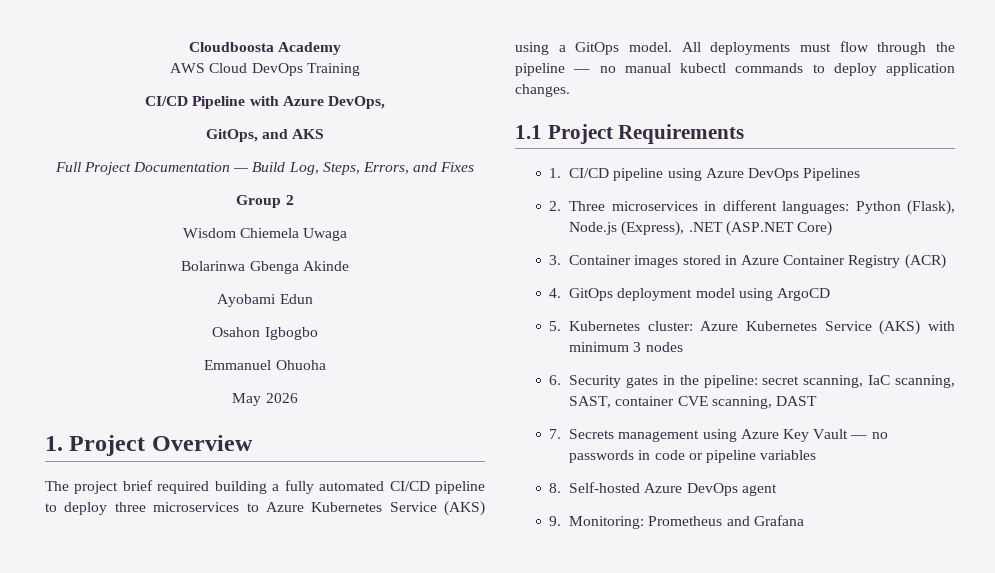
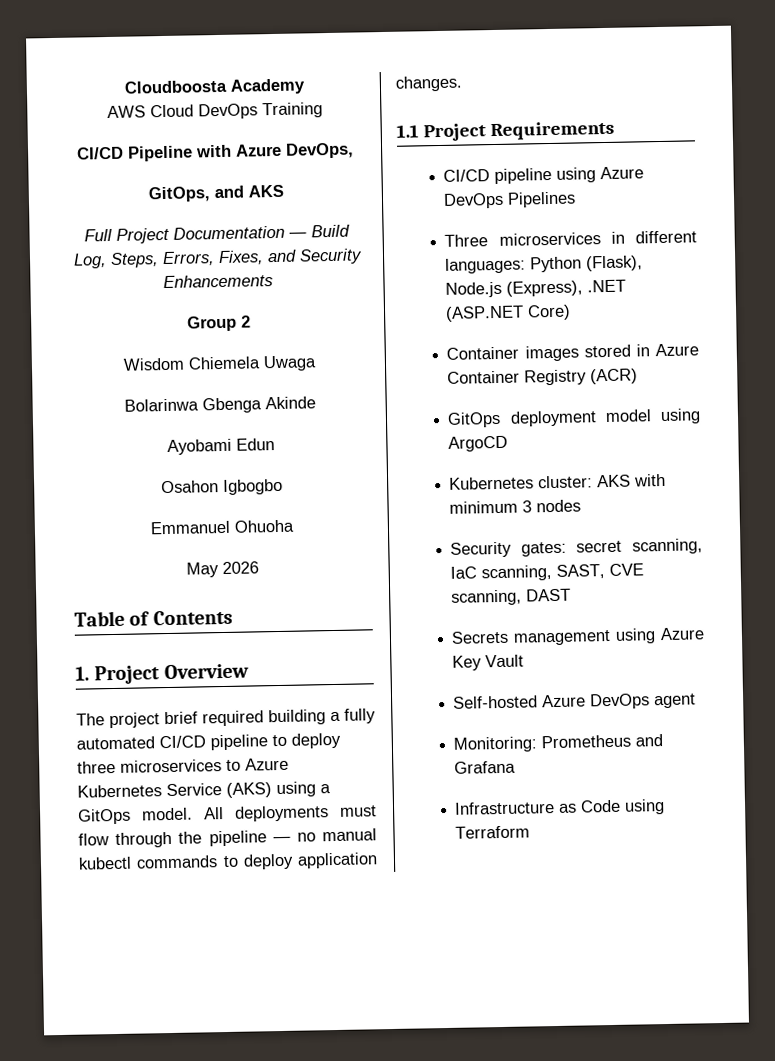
[413,162,475,172] and Fixes -> [218,248,363,266] [162,274,273,289] Fixes, and Security Enhancements
(298, 398) none -> [74,609,233,627] // Table of Contents
[549,168,562,178] 1. -> (614, 130) none
[549,201,562,211] 2. -> (577, 199) none
[549,255,562,265] 3. -> (572, 312) none
[549,288,562,298] 4. -> (639, 376) none
[549,321,562,331] 5. -> (509, 443) none
[700,320,921,335] Azure Kubernetes Service (AKS) -> [597,474,632,488] AKS
[549,375,758,388] 6. Security gates in the pipeline: -> [450,541,567,558] Security gates:
[615,396,675,406] container -> (606, 571) none
[549,429,562,439] 7. -> (572, 595) none
[850,432,888,439] [569,450,817,463] [549,483,562,493] — no passwords in code or pipeline variables // 8. -> (525, 661) //
[549,516,562,526] 9. -> (697, 701) none
(804, 520) none -> [454,799,666,815] [455,825,531,839] // Infrastructure as Code using Terraform

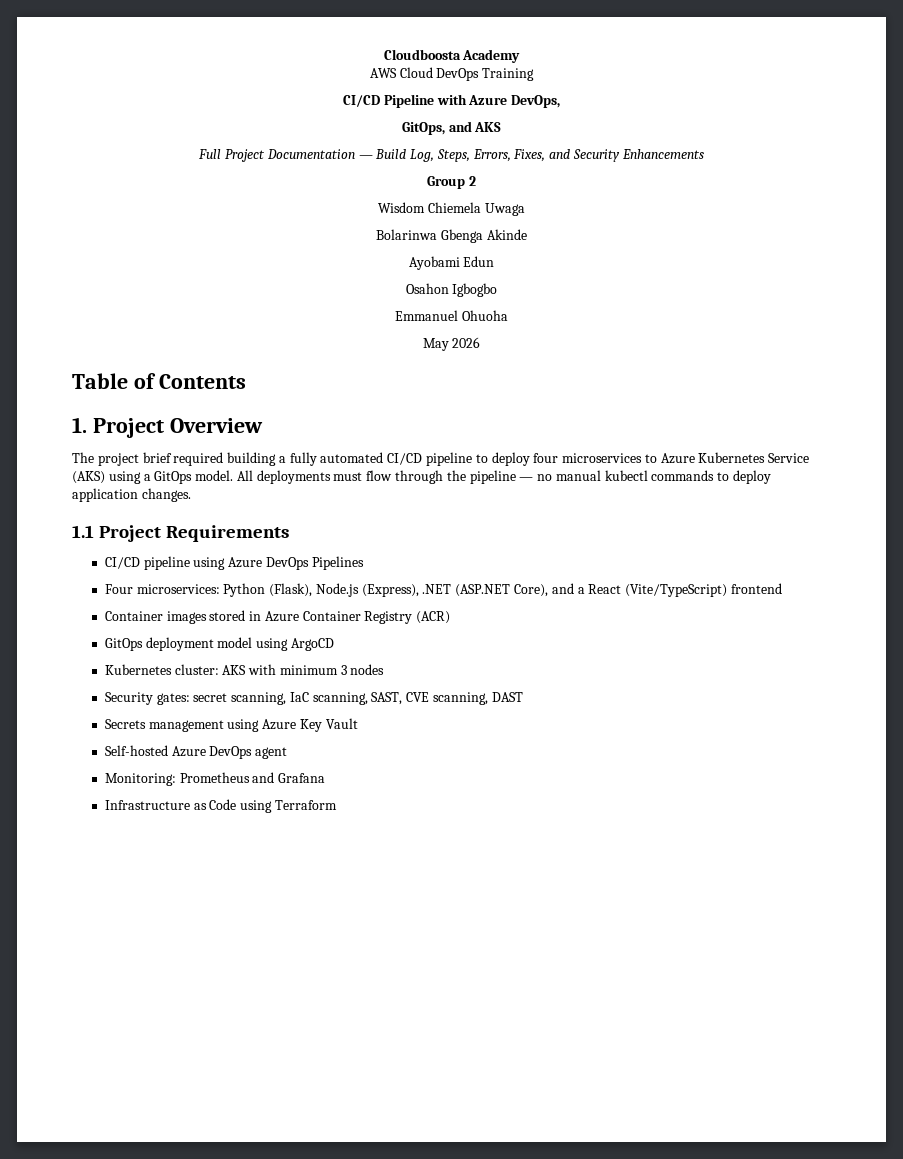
[77,760,116,774] three -> [533,453,559,463] four
[444,230,697,247] [445,257,527,274] Three microservices in different languages: -> [104,584,220,594] Four microservices:
[527,304,572,321] Core) -> [513,583,782,597] Core), and a React (Vite/TypeScript) frontend

